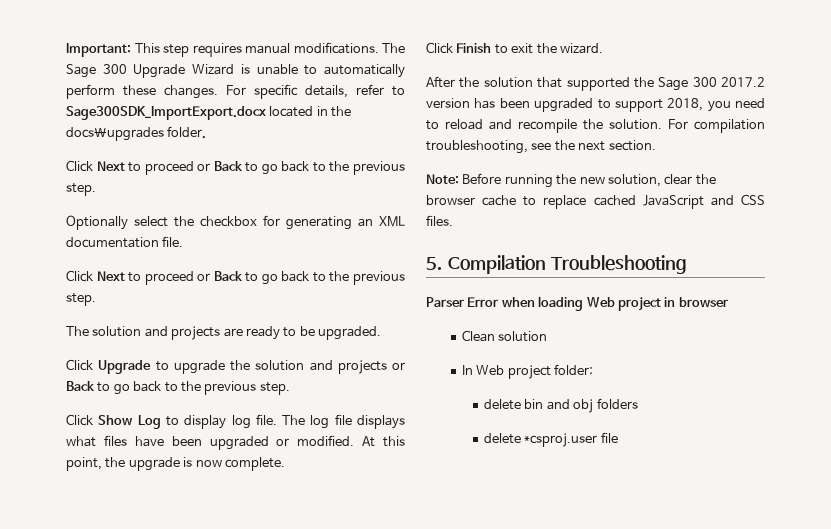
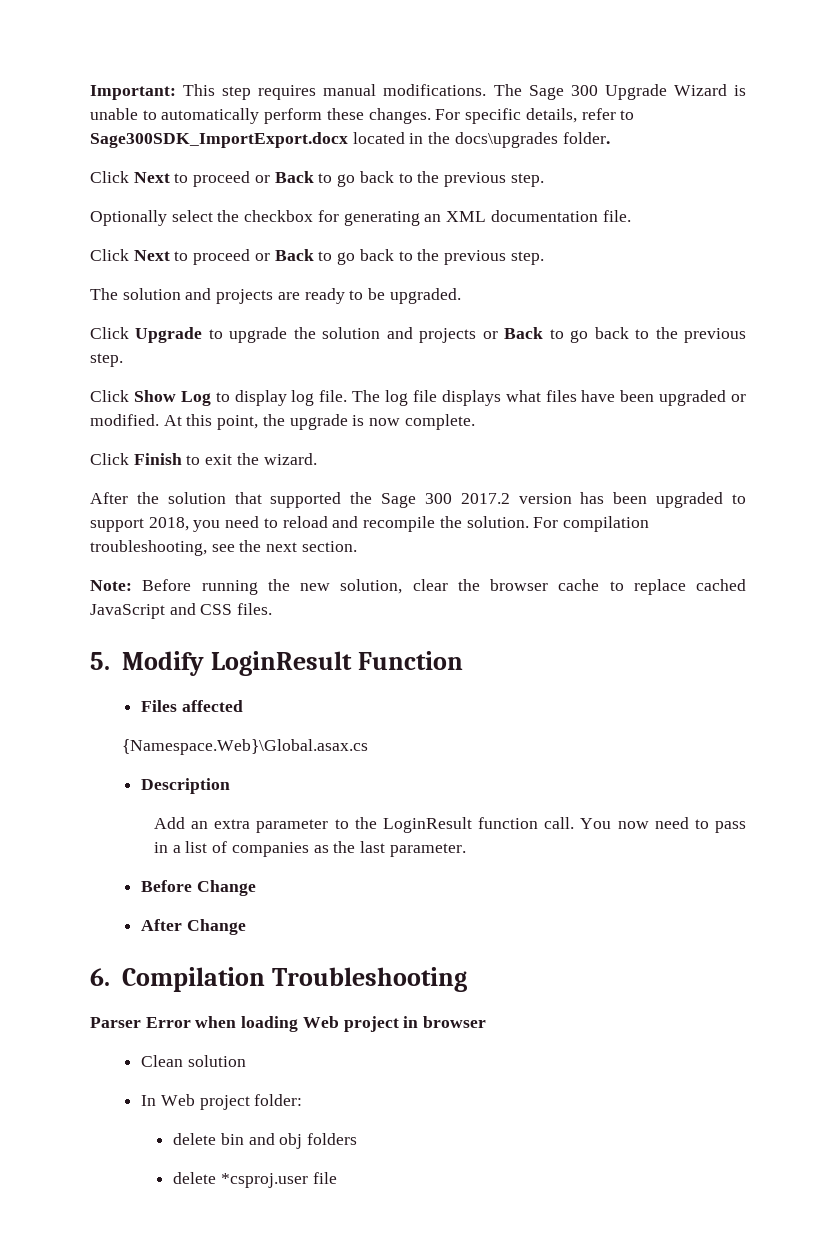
(442, 263) none -> [121,651,464,676] [141,700,243,712] [121,739,368,755] [141,778,231,794] [153,817,746,833] [153,841,466,857] [141,880,256,896] [141,919,246,935] [90,968,110,986] Modify LoginResult Function // Files affected // {Namespace.Web}\Global.asax.cs // Description // Add an extra parameter to the LoginResult function call. You now need to pass in a list of companies as the last parameter. // Before Change // After Change // 6.

